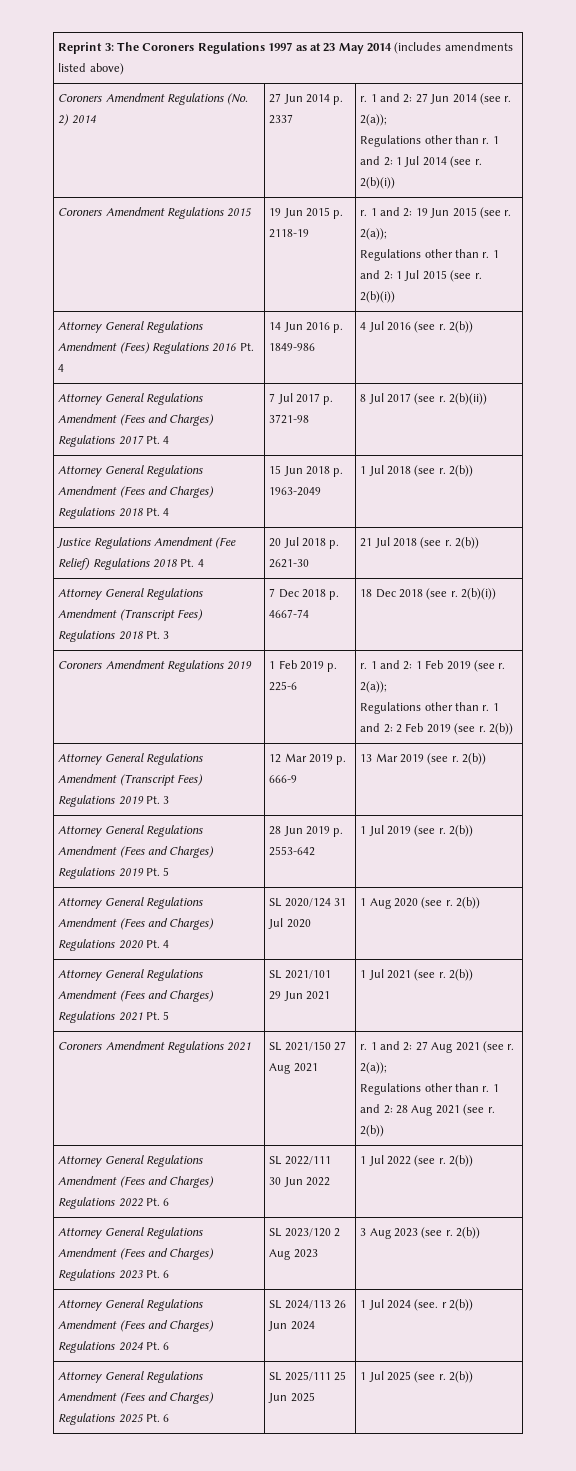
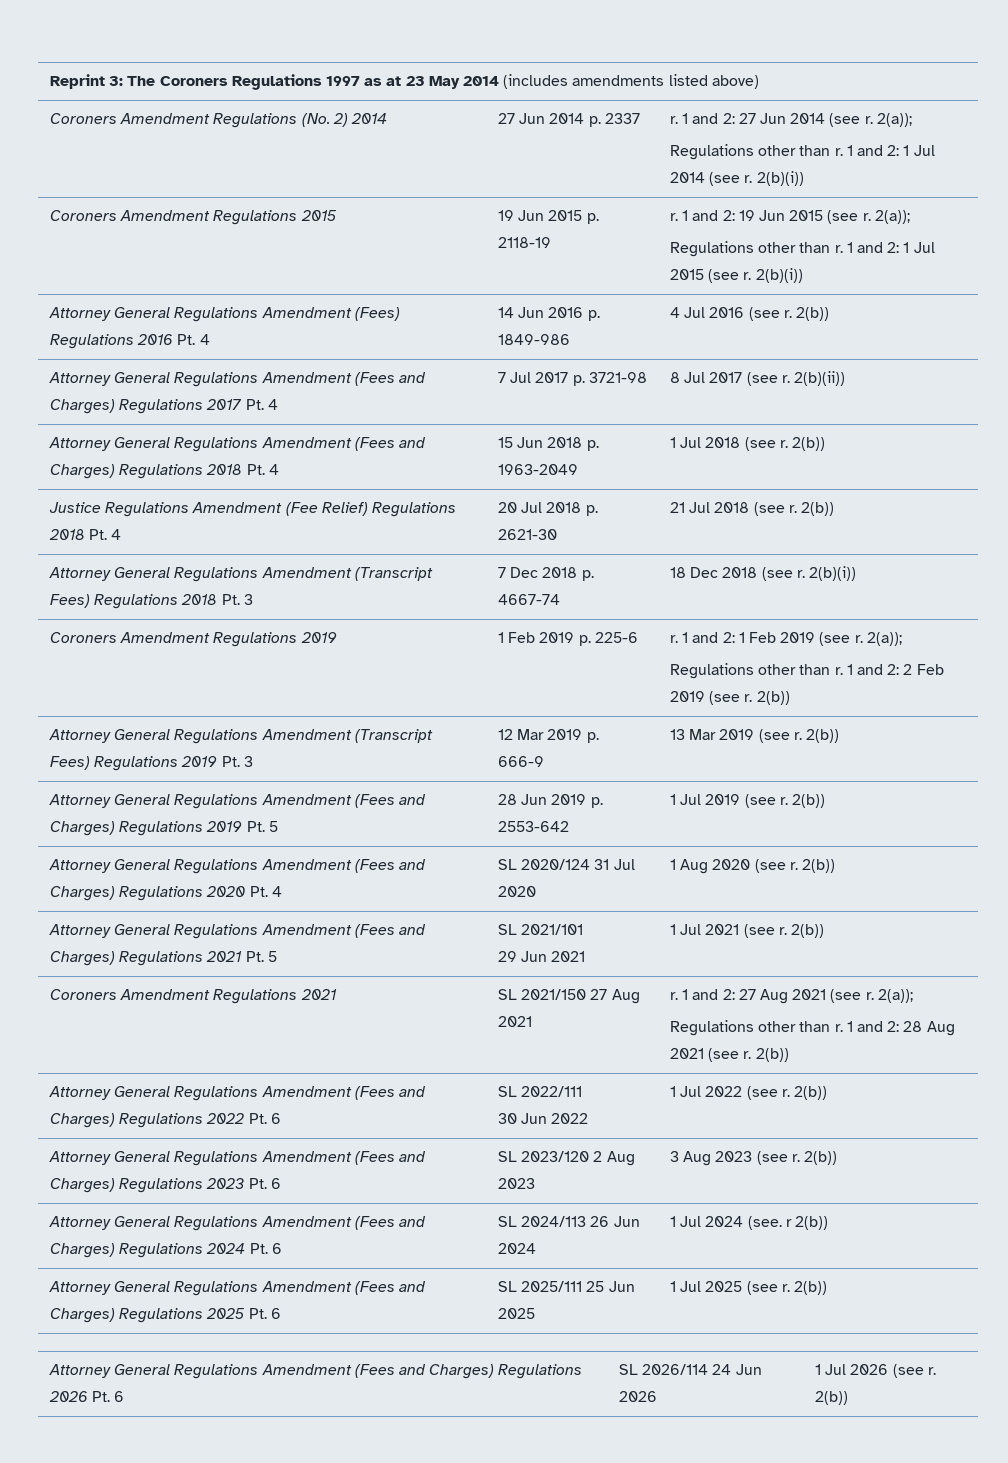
(474, 1377) none -> [49,1364,583,1379] [49,1391,125,1402] [619,1364,762,1375] [619,1391,658,1402] [815,1364,936,1378] [815,1391,849,1405] // Attorney General Regulations Amendment (Fees and Charges) Regulations 2026 Pt. 6 | SL 2026/114 24 Jun 2026 | 1 Jul 2026 (see r. 2(b))

